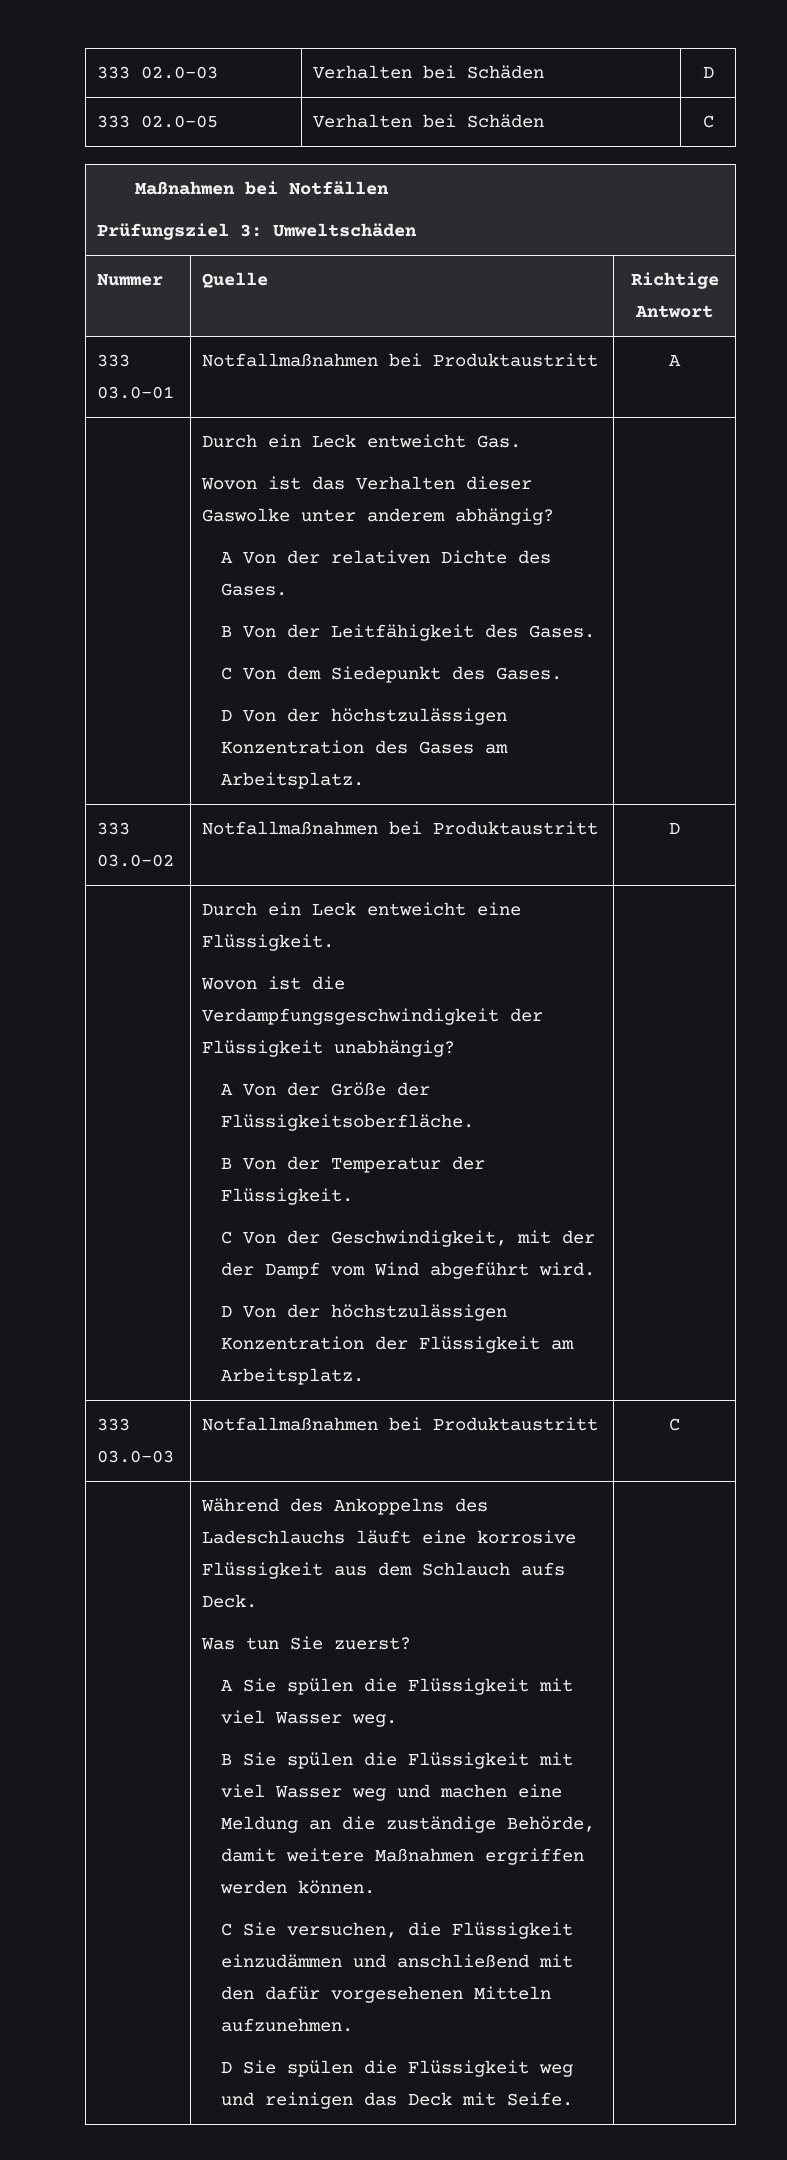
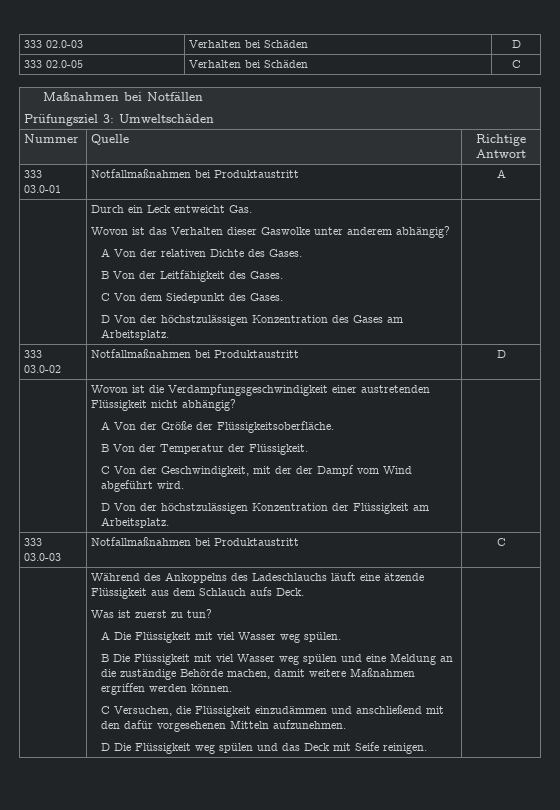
[201,902,521,916] [201,934,334,951] [200,976,345,990] [201,1008,543,1025] [201,1040,455,1057] Durch ein Leck entweicht eine Flüssigkeit. // Wovon ist die Verdampfungsgeschwindigkeit der Flüssigkeit unabhängig? -> [91,384,431,396] [91,399,237,411] Wovon ist die Verdampfungsgeschwindigkeit einer austretenden Flüssigkeit nicht abhängig?
[476,1530,576,1544] korrosive -> [384,573,425,581] ätzende
[245,1636,411,1650] [220,1678,573,1695] [220,1710,397,1727] [220,1752,573,1769] [220,1784,507,1801] tun Sie zuerst? // A Sie spülen die Flüssigkeit mit viel Wasser weg. // B Sie spülen die Flüssigkeit mit viel Wasser weg und machen -> [118,609,213,618] [100,631,341,643] [100,654,362,665] ist zuerst zu tun? // A Die Flüssigkeit mit viel Wasser weg spülen. // B Die Flüssigkeit mit viel Wasser weg spülen und
[506,1816,595,1832] Behörde, -> [179,669,270,679] Behörde machen,
[242,1922,397,1938] Sie versuchen, -> [113,706,172,716] Versuchen,
[242,2060,573,2077] [220,2092,353,2109] Sie spülen die Flüssigkeit weg und reinigen -> [113,743,278,754] Die Flüssigkeit weg spülen und
[506,2092,573,2106] Seife. -> [354,742,427,754] Seife reinigen.

